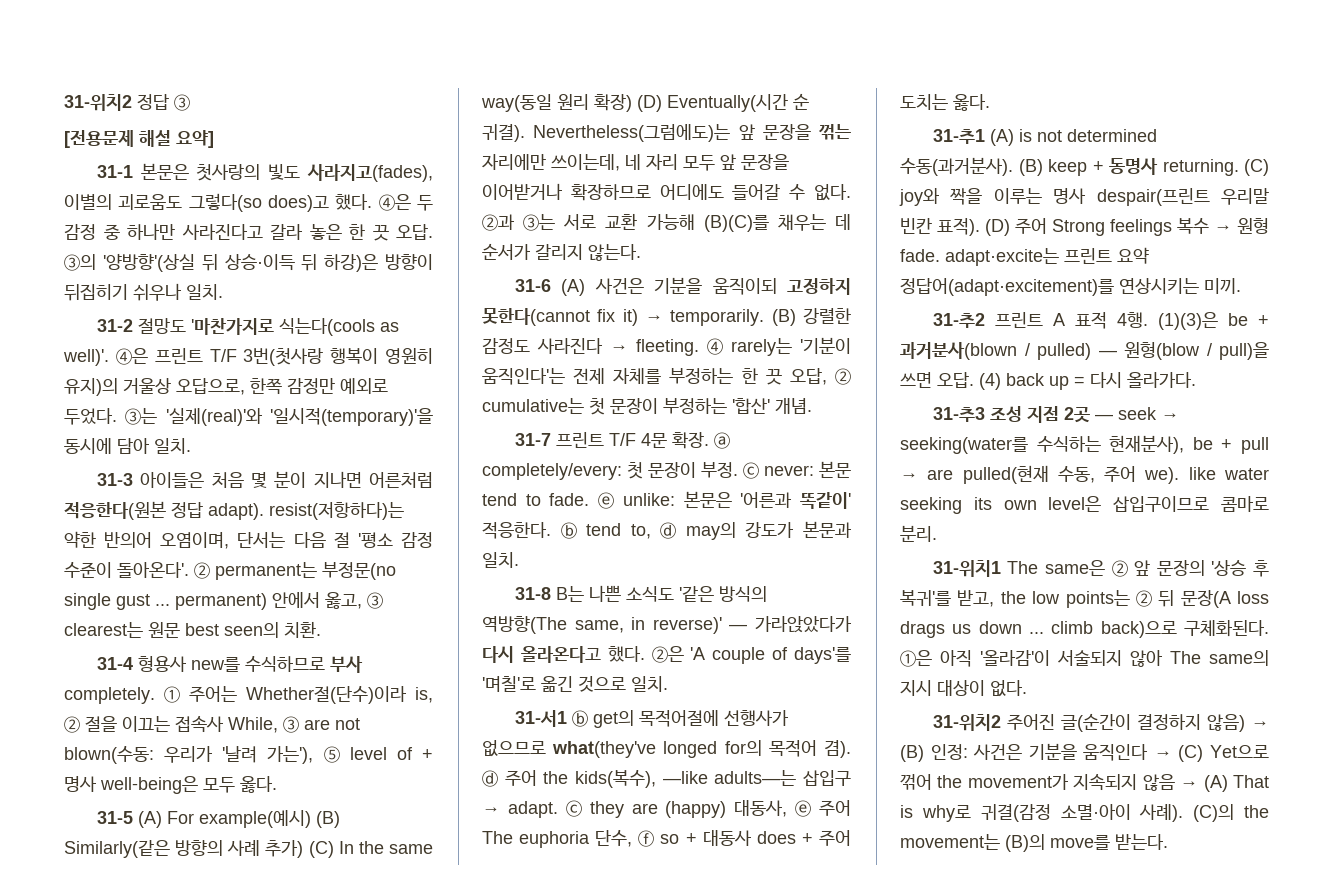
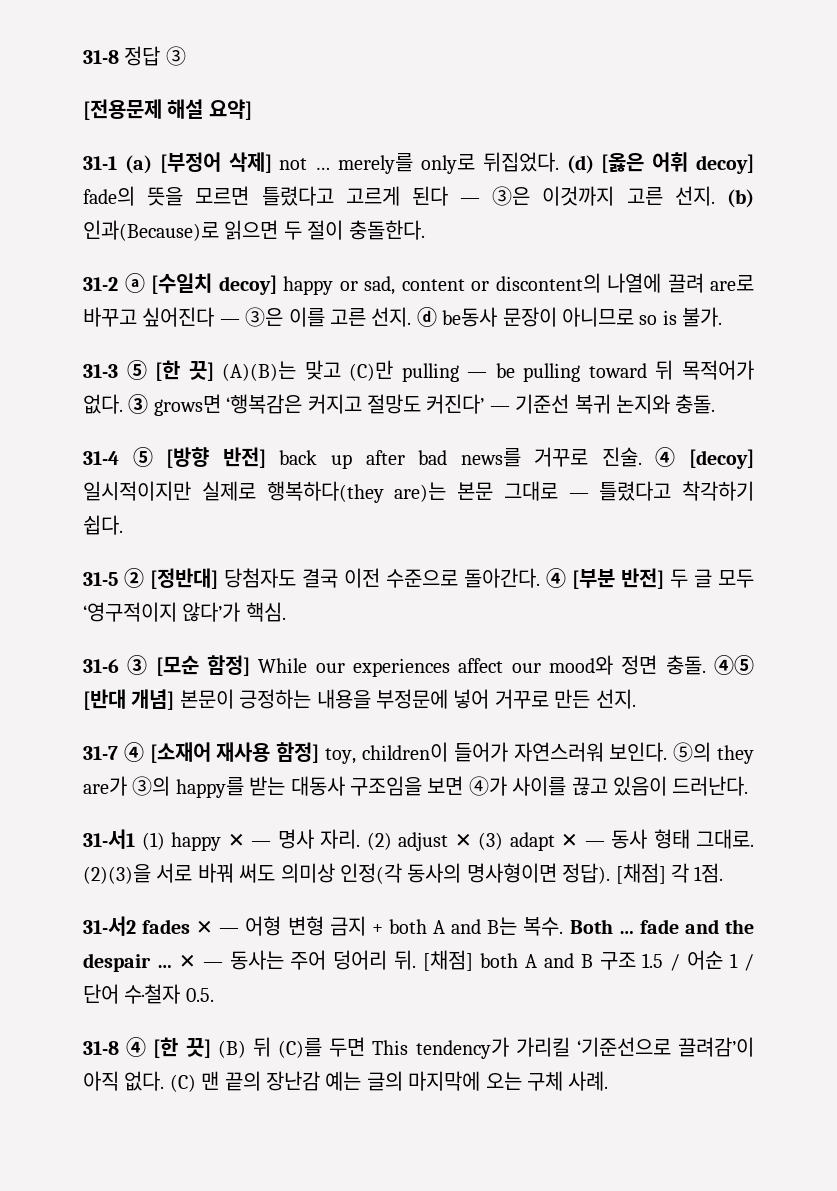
[64,94,132,111] 31-위치2 -> [83,50,119,64] 31-8
[140,163,433,182] [64,193,433,212] [64,223,433,241] [64,253,433,272] [64,283,223,301] [96,318,399,336] [63,348,433,366] [64,378,388,396] [64,408,433,426] [64,438,191,454] [96,471,433,488] [64,501,404,520] [64,531,434,549] [64,562,396,580] [64,592,383,610] [64,621,321,638] [96,656,363,673] [64,686,433,704] [64,716,360,733] [64,746,434,764] [64,776,277,794] [96,810,340,828] [64,840,434,858] [481,93,809,112] [482,124,851,142] [482,154,789,171] [482,183,851,201] [482,213,851,232] [482,243,641,261] [514,277,851,296] [482,308,851,326] [482,337,851,356] [482,368,851,385] [482,398,812,415] [514,432,730,449] [482,461,851,480] [482,491,851,509] [482,521,852,540] [482,552,519,568] [514,585,767,602] [482,616,852,634] [482,646,851,664] [482,676,668,692] [514,710,789,728] [482,740,851,758] [482,770,851,788] [482,800,851,818] [482,830,851,848] [900,94,990,111] [932,129,1157,146] [900,157,1269,176] [899,188,1269,206] [900,217,1269,236] [900,247,1149,266] [900,278,1241,296] [932,312,1269,330] [900,342,1269,360] [900,372,1196,390] [932,406,1179,423] [900,435,1269,454] [900,465,1269,484] [900,496,1269,514] [900,525,937,542] [932,560,1269,577] [900,590,1269,608] [900,619,1269,638] [900,650,1269,667] [900,680,1027,697] [932,713,1269,732] [900,743,1269,762] [900,774,1269,792] [900,804,1269,822] [900,834,1168,852] 본문은 첫사랑의 빛도 사라지고(fades), 이별의 괴로움도 그렇다(so does)고 했다. ④은 두 감정 중 하나만 사라진다고 갈라 놓은 한 끗 오답. ③의 '양방향'(상실 뒤 상승·이득 뒤 하강)은 방향이 뒤집히기 쉬우나 일치. // 31-2 절망도 '마찬가지로 식는다(cools as well)'. ④은 프린트 T/F 3번(첫사랑 행복이 영원히 유지)의 거울상 오답으로, 한쪽 감정만 예외로 두었다. ③는 '실제(real)'와 '일시적(temporary)'을 동시에 담아 일치. // 31-3 아이들은 처음 몇 분이 지나면 어른처럼 적응한다(원본 정답 adapt). resist(저항하다)는 약한 반의어 오염이며, 단서는 다음 절 '평소 감정 수준이 돌아온다'. ② permanent는 부정문(no single gust ... permanent) 안에서 옳고, ③ clearest는 원문 best seen의 치환. // 31-4 형용사 new를 수식하므로 부사 completely. ① 주어는 Whether절(단수)이라 is, ② 절을 이끄는 접속사 While, ③ are not blown(수동: 우리가 '날려 가는'), ⑤ level of + 명사 well-being은 모두 옳다. // 31-5 (A) For example(예시) (B) Similarly(같은 방향의 사례 추가) (C) In the same way(동일 원리 확장) (D) Eventually(시간 순 귀결). Nevertheless(그럼에도)는 앞 문장을 꺾는 자리에만 쓰이는데, 네 자리 모두 앞 문장을 이어받거나 확장하므로 어디에도 들어갈 수 없다. ②과 ③는 서로 교환 가능해 (B)(C)를 채우는 데 순서가 갈리지 않는다. // 31-6 (A) 사건은 기분을 움직이되 고정하지 못한다(cannot fix it) → temporarily. (B) 강렬한 감정도 사라진다 → fleeting. ④ rarely는 '기분이 움직인다'는 전제 자체를 부정하는 한 끗 오답, ② cumulative는 첫 문장이 부정하는 '합산' 개념. // 31-7 프린트 T/F 4문 확장. ⓐ completely/every: 첫 문장이 부정. ⓒ never: 본문 tend to fade. ⓔ unlike: 본문은 '어른과 똑같이' 적응한다. ⓑ tend to, ⓓ may의 강도가 본문과 일치. // 31-8 B는 나쁜 소식도 '같은 방식의 역방향(The same, in reverse)' — 가라앉았다가 다시 올라온다고 했다. ②은 'A couple of days'를 '며칠'로 옮긴 것으로 일치. // 31-서1 ⓑ get의 목적어절에 선행사가 없으므로 what(they've longed for의 목적어 겸). ⓓ 주어 the kids(복수), —like adults—는 삽입구 → adapt. ⓒ they are (happy) 대동사, ⓔ 주어 The euphoria 단수, ⓕ so + 대동사 does + 주어 도치는 옳다. // 31-추1 (A) is not determined 수동(과거분사). (B) keep + 동명사 returning. (C) joy와 짝을 이루는 명사 despair(프린트 우리말 빈칸 표적). (D) 주어 Strong feelings 복수 → 원형 fade. adapt·excite는 프린트 요약 정답어(adapt·excitement)를 연상시키는 미끼. // 31-추2 프린트 A 표적 4행. (1)(3)은 be + 과거분사(blown / pulled) — 원형(blow / pull)을 쓰면 오답. (4) back up = 다시 올라가다. // 31-추3 조성 지점 2곳 — seek → seeking(water를 수식하는 현재분사), be + pull → are pulled(현재 수동, 주어 we). like water seeking its own level은 삽입구이므로 콤마로 분리. // 31-위치1 The same은 ② 앞 문장의 '상승 후 복귀'를 받고, the low points는 ② 뒤 문장(A loss drags us down ... climb back)으로 구체화된다. ①은 아직 '올라감'이 서술되지 않아 The same의 지시 대상이 없다. // 31-위치2 주어진 글(순간이 결정하지 않음) → (B) 인정: 사건은 기분을 움직인다 → (C) Yet으로 꺾어 the movement가 지속되지 않음 → (A) That is why로 귀결(감정 소멸·아이 사례). (C)의 the movement는 (B)의 move를 받는다. -> [124,152,755,174] [83,186,754,208] [83,220,425,241] [83,273,754,295] [83,307,723,327] [83,360,754,382] [83,394,716,416] [83,447,755,469] [83,481,754,503] [83,515,123,535] [83,568,754,589] [83,602,286,622] [83,655,755,677] [83,689,636,710] [83,742,755,764] [83,776,749,798] [83,829,754,851] [83,863,724,884] [83,916,755,936] [83,950,755,972] [83,984,214,1004] [83,1037,754,1059] [83,1071,609,1092] (a) [부정어 삭제] not … merely를 only로 뒤집었다. (d) [옳은 어휘 decoy] fade의 뜻을 모르면 틀렸다고 고르게 된다 — ③은 이것까지 고른 선지. (b) 인과(Because)로 읽으면 두 절이 충돌한다. // 31-2 ⓐ [수일치 decoy] happy or sad, content or discontent의 나열에 끌려 are로 바꾸고 싶어진다 — ③은 이를 고른 선지. ⓓ be동사 문장이 아니므로 so is 불가. // 31-3 ⑤ [한 끗] (A)(B)는 맞고 (C)만 pulling — be pulling toward 뒤 목적어가 없다. ③ grows면 ‘행복감은 커지고 절망도 커진다’ — 기준선 복귀 논지와 충돌. // 31-4 ⑤ [방향 반전] back up after bad news를 거꾸로 진술. ④ [decoy] 일시적이지만 실제로 행복하다(they are)는 본문 그대로 — 틀렸다고 착각하기 쉽다. // 31-5 ② [정반대] 당첨자도 결국 이전 수준으로 돌아간다. ④ [부분 반전] 두 글 모두 ‘영구적이지 않다’가 핵심. // 31-6 ③ [모순 함정] While our experiences affect our mood와 정면 충돌. ④⑤ [반대 개념] 본문이 긍정하는 내용을 부정문에 넣어 거꾸로 만든 선지. // 31-7 ④ [소재어 재사용 함정] toy, children이 들어가 자연스러워 보인다. ⑤의 they are가 ③의 happy를 받는 대동사 구조임을 보면 ④가 사이를 끊고 있음이 드러난다. // 31-서1 (1) happy ✕ — 명사 자리. (2) adjust ✕ (3) adapt ✕ — 동사 형태 그대로. (2)(3)을 서로 바꿔 써도 의미상 인정(각 동사의 명사형이면 정답). [채점] 각 1점. // 31-서2 fades ✕ — 어형 변형 금지 + both A and B는 복수. Both … fade and the despair … ✕ — 동사는 주어 덩어리 뒤. [채점] both A and B 구조 1.5 / 어순 1 / 단어 수·철자 0.5. // 31-8 ④ [한 끗] (B) 뒤 (C)를 두면 This tendency가 가리킬 ‘기준선으로 끌려감’이 아직 없다. (C) 맨 끝의 장난감 예는 글의 마지막에 오는 구체 사례.

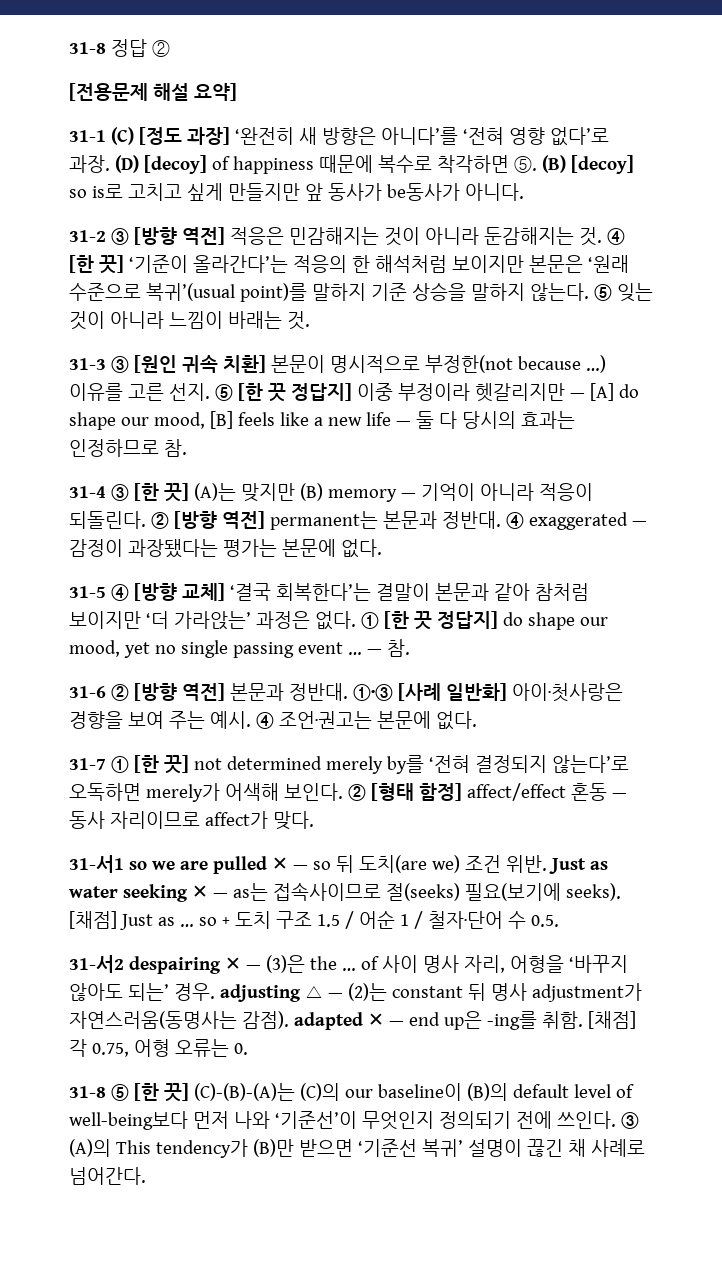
[165,46,186,66] ③ -> [151,40,170,57] ②
[124,152,755,174] [83,186,754,208] [83,220,425,241] [83,273,754,295] [83,307,723,327] [83,360,754,382] [83,394,716,416] [83,447,755,469] [83,481,754,503] [83,515,123,535] [83,568,754,589] [83,602,286,622] [83,655,755,677] [83,689,636,710] [83,742,755,764] [83,776,749,798] [83,829,754,851] [83,863,724,884] [83,916,755,936] [83,950,593,972] (a) [부정어 삭제] not … merely를 only로 뒤집었다. (d) [옳은 어휘 decoy] fade의 뜻을 모르면 틀렸다고 고르게 된다 — ③은 이것까지 고른 선지. (b) 인과(Because)로 읽으면 두 절이 충돌한다. // 31-2 ⓐ [수일치 decoy] happy or sad, content or discontent의 나열에 끌려 are로 바꾸고 싶어진다 — ③은 이를 고른 선지. ⓓ be동사 문장이 아니므로 so is 불가. // 31-3 ⑤ [한 끗] (A)(B)는 맞고 (C)만 pulling — be pulling toward 뒤 목적어가 없다. ③ grows면 ‘행복감은 커지고 절망도 커진다’ — 기준선 복귀 논지와 충돌. // 31-4 ⑤ [방향 반전] back up after bad news를 거꾸로 진술. ④ [decoy] 일시적이지만 실제로 행복하다(they are)는 본문 그대로 — 틀렸다고 착각하기 쉽다. // 31-5 ② [정반대] 당첨자도 결국 이전 수준으로 돌아간다. ④ [부분 반전] 두 글 모두 ‘영구적이지 않다’가 핵심. // 31-6 ③ [모순 함정] While our experiences affect our mood와 정면 충돌. ④⑤ [반대 개념] 본문이 긍정하는 내용을 부정문에 넣어 거꾸로 만든 선지. // 31-7 ④ [소재어 재사용 함정] toy, children이 들어가 자연스러워 보인다. ⑤의 they are가 ③의 happy를 받는 대동사 구조임을 보면 ④가 사이를 끊고 있음이 드러난다. // 31-서1 (1) happy ✕ — 명사 자리. (2) adjust ✕ (3) adapt ✕ — 동사 형태 그대로. (2)(3)을 서로 바꿔 써도 의미상 인정(각 동사의 명사형이면 정답). [채점] 각 1점. // 31-서2 fades ✕ — 어형 변형 금지 + both A and B는 복수. Both … fade and the despair … ✕ — 동사는 주어 덩어리 뒤. [채점] both A and B -> [110,127,609,146] [69,155,634,174] [69,183,524,201] [69,227,625,246] [69,255,629,274] [69,282,653,302] [69,311,310,330] [69,355,606,373] [69,383,639,402] [69,411,575,430] [69,439,187,457] [69,483,593,502] [69,511,647,530] [69,539,382,558] [69,583,589,601] [69,611,608,630] [69,639,410,658] [69,683,623,702] [69,711,477,730] [69,755,629,774] [69,783,627,802] [69,811,314,830] [69,855,608,874] [69,882,621,902] [69,911,271,930] (C) [정도 과장] ‘완전히 새 방향은 아니다’를 ‘전혀 영향 없다’로 과장. (D) [decoy] of happiness 때문에 복수로 착각하면 ⑤. (B) [decoy] so is로 고치고 싶게 만들지만 앞 동사가 be동사가 아니다. // 31-2 ③ [방향 역전] 적응은 민감해지는 것이 아니라 둔감해지는 것. ④ [한 끗] ‘기준이 올라간다’는 적응의 한 해석처럼 보이지만 본문은 ‘원래 수준으로 복귀’(usual point)를 말하지 기준 상승을 말하지 않는다. ⑤ 잊는 것이 아니라 느낌이 바래는 것. // 31-3 ③ [원인 귀속 치환] 본문이 명시적으로 부정한(not because …) 이유를 고른 선지. ⑤ [한 끗 정답지] 이중 부정이라 헷갈리지만 — [A] do shape our mood, [B] feels like a new life — 둘 다 당시의 효과는 인정하므로 참. // 31-4 ③ [한 끗] (A)는 맞지만 (B) memory — 기억이 아니라 적응이 되돌린다. ② [방향 역전] permanent는 본문과 정반대. ④ exaggerated — 감정이 과장됐다는 평가는 본문에 없다. // 31-5 ④ [방향 교체] ‘결국 회복한다’는 결말이 본문과 같아 참처럼 보이지만 ‘더 가라앉는’ 과정은 없다. ① [한 끗 정답지] do shape our mood, yet no single passing event … — 참. // 31-6 ② [방향 역전] 본문과 정반대. ①·③ [사례 일반화] 아이·첫사랑은 경향을 보여 주는 예시. ④ 조언·권고는 본문에 없다. // 31-7 ① [한 끗] not determined merely by를 ‘전혀 결정되지 않는다’로 오독하면 merely가 어색해 보인다. ② [형태 함정] affect/effect 혼동 — 동사 자리이므로 affect가 맞다. // 31-서1 so we are pulled ✕ — so 뒤 도치(are we) 조건 위반. Just as water seeking ✕ — as는 접속사이므로 절(seeks) 필요(보기에 seeks). [채점] Just as … so + 도치
[83,984,181,1004] 단어 수·철자 -> [427,911,526,929] 철자·단어 수
[83,1037,754,1059] [83,1071,609,1092] // 31-8 ④ [한 끗] (B) 뒤 (C)를 두면 This tendency가 가리킬 ‘기준선으로 끌려감’이 아직 없다. (C) 맨 끝의 장난감 예는 글의 마지막에 오는 구체 사례. -> [69,955,628,974] [69,983,642,1002] [69,1011,636,1030] [69,1039,248,1057] [69,1083,634,1102] [69,1111,639,1130] [69,1139,645,1158] [69,1167,146,1185] // 31-서2 despairing ✕ — (3)은 the … of 사이 명사 자리, 어형을 ‘바꾸지 않아도 되는’ 경우. adjusting △ — (2)는 constant 뒤 명사 adjustment가 자연스러움(동명사는 감점). adapted ✕ — end up은 -ing를 취함. [채점] 각 0.75, 어형 오류는 0. // 31-8 ⑤ [한 끗] (C)-(B)-(A)는 (C)의 our baseline이 (B)의 default level of well-being보다 먼저 나와 ‘기준선’이 무엇인지 정의되기 전에 쓰인다. ③ (A)의 This tendency가 (B)만 받으면 ‘기준선 복귀’ 설명이 끊긴 채 사례로 넘어간다.

